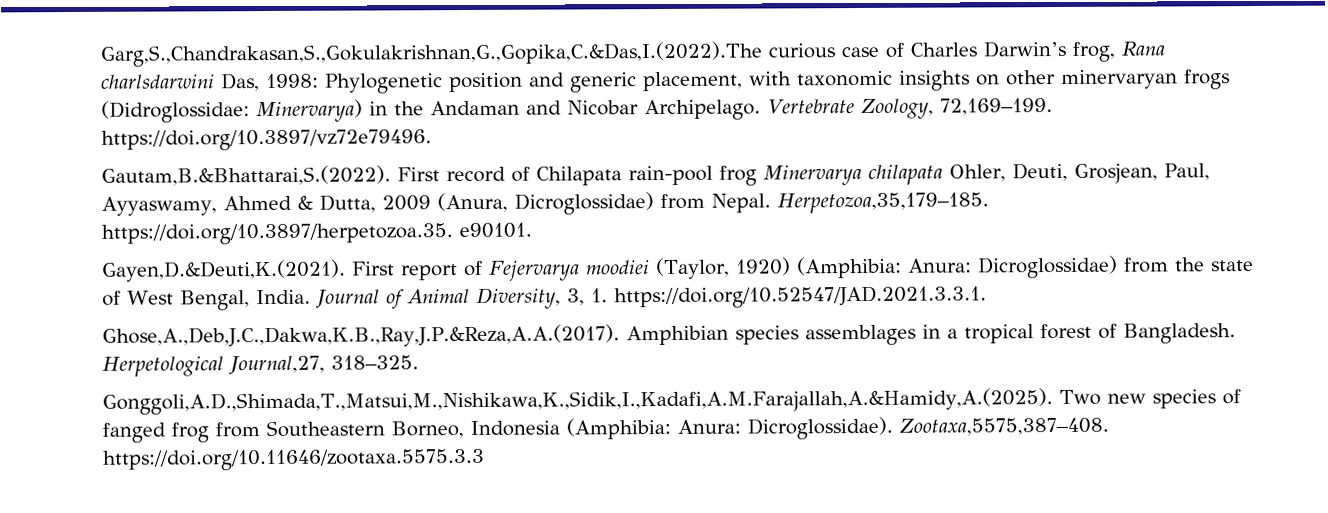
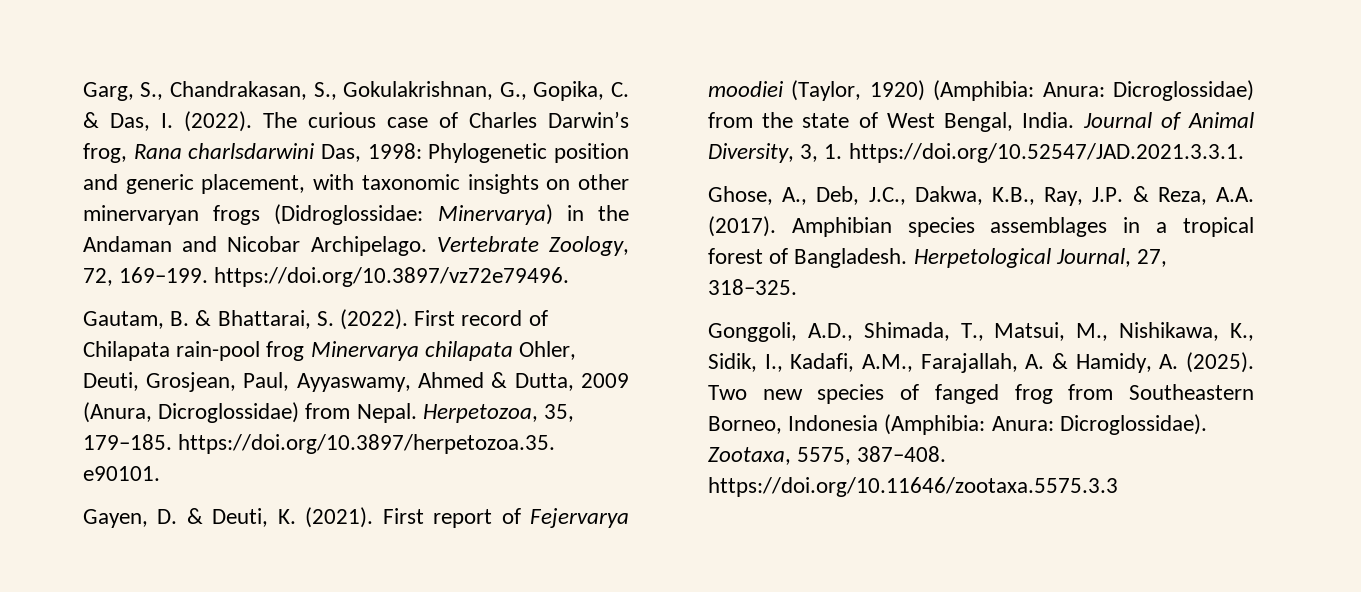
[100,41,764,67] Garg,S.,Chandrakasan,S.,Gokulakrishnan,G.,Gopika,C.&Das,I.(2022).The -> [82,81,629,101] [82,111,297,132] Garg, S., Chandrakasan, S., Gokulakrishnan, G., Gopika, C. & Das, I. (2022). The
[940,98,1054,116] 72,169–199. -> [82,267,209,286] 72, 169–199.
[101,165,392,186] Gautam,B.&Bhattarai,S.(2022). -> [82,309,408,330] Gautam, B. & Bhattarai, S. (2022).
[777,192,990,214] Herpetozoa,35,179–185. -> [422,404,574,423] [82,434,172,450] Herpetozoa, 35, 179–185.
[102,259,347,282] Gayen,D.&Deuti,K.(2021). -> [82,507,374,528] Gayen, D. & Deuti, K. (2021).
[102,324,621,348] Ghose,A.,Deb,J.C.,Dakwa,K.B.,Ray,J.P.&Reza,A.A.(2017). -> [707,186,1254,206] [707,216,776,237] Ghose, A., Deb, J.C., Dakwa, K.B., Ray, J.P. & Reza, A.A. (2017).
[228,355,326,375] Journal,27, -> [1055,248,1167,267] Journal, 27,
[102,388,1054,415] Gonggoli,A.D.,Shimada,T.,Matsui,M.,Nishikawa,K.,Sidik,I.,Kadafi,A.M.Farajallah,A.&Hamidy,A.(2025). -> [707,322,1254,342] [707,352,1254,373] Gonggoli, A.D., Shimada, T., Matsui, M., Nishikawa, K., Sidik, I., Kadafi, A.M., Farajallah, A. & Hamidy, A. (2025).
[899,417,1110,436] Zootaxa,5575,387–408. -> [707,446,947,465] Zootaxa, 5575, 387–408.

